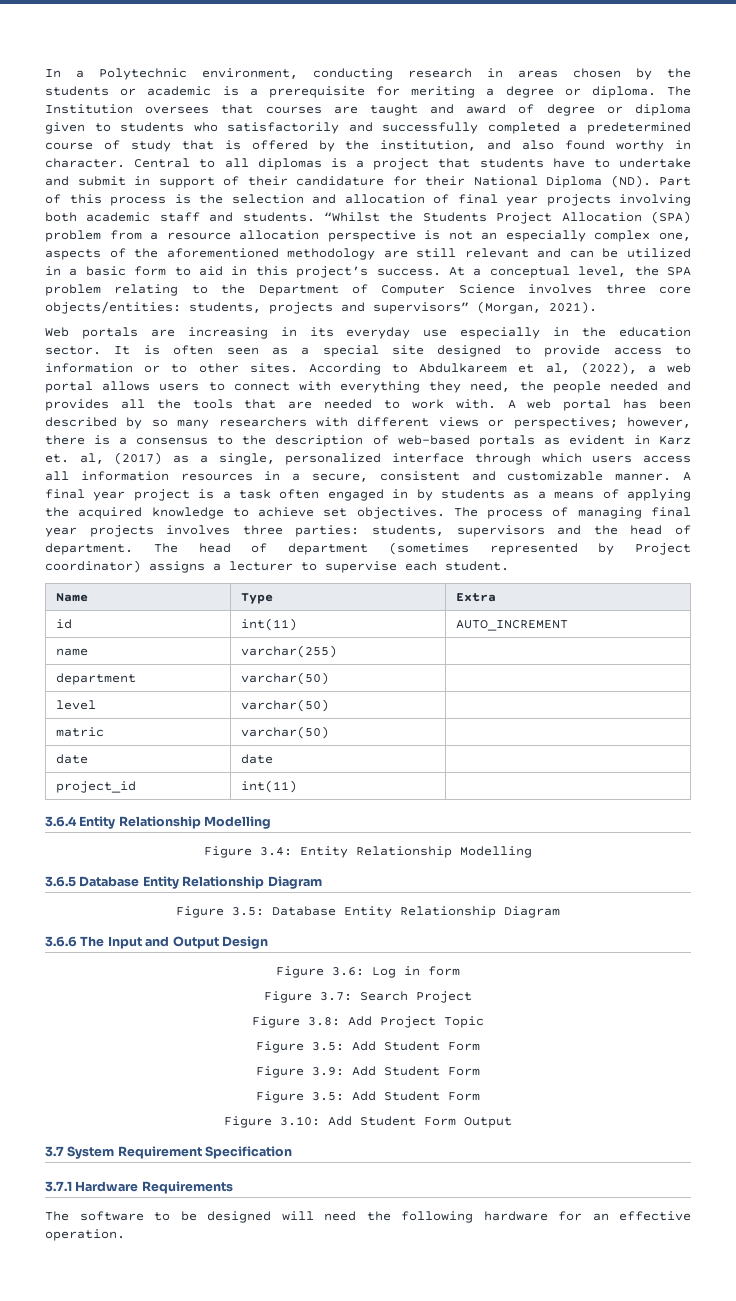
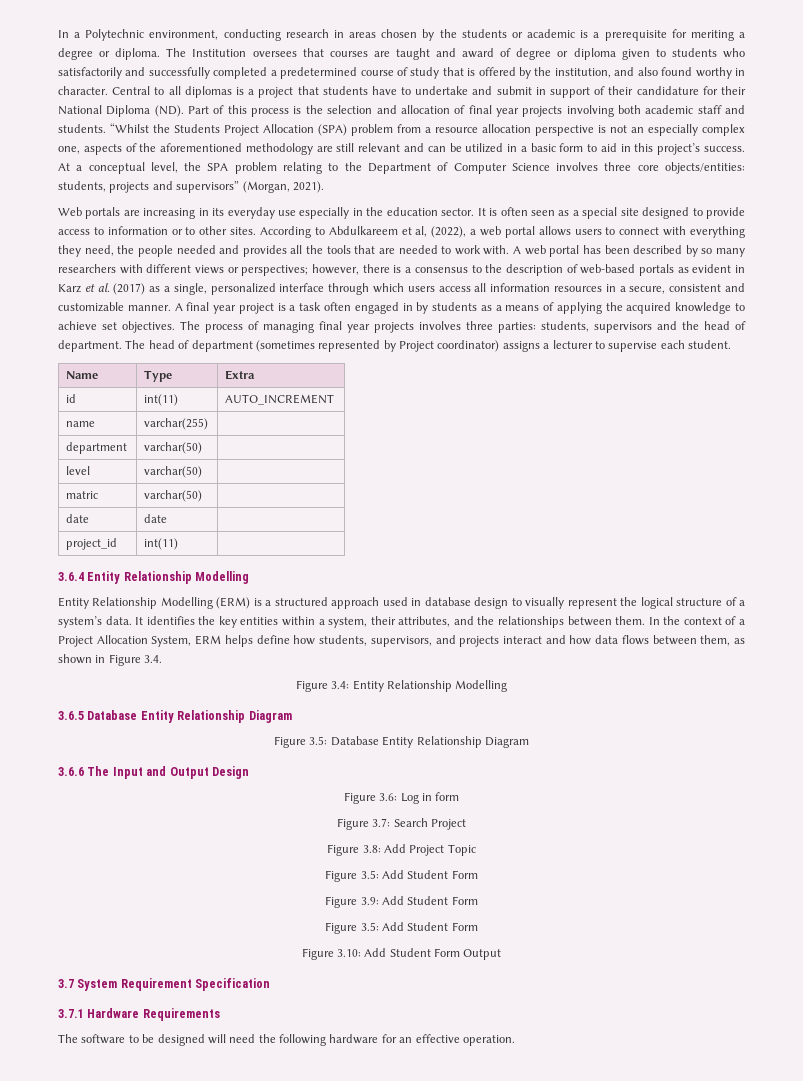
[45,453,104,464] et. al, -> [84,283,110,292] et al.
(272, 822) none -> [58,597,746,609] [58,616,745,628] [58,635,745,647] [58,654,163,666] // Entity Relationship Modelling (ERM) is a structured approach used in database design to visually represent the logical structure of a system’s data. It identifies the key entities within a system, their attributes, and the relationships between them. In the context of a Project Allocation System, ERM helps define how students, supervisors, and projects interact and how data flows between them, as shown in Figure 3.4.

